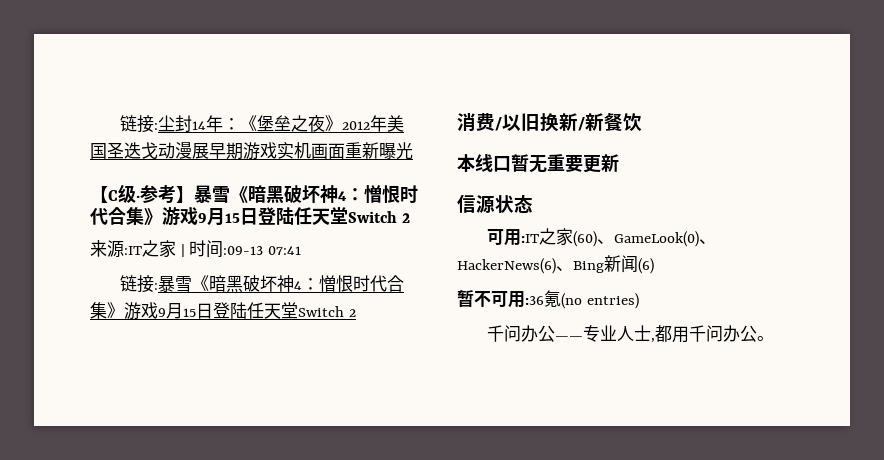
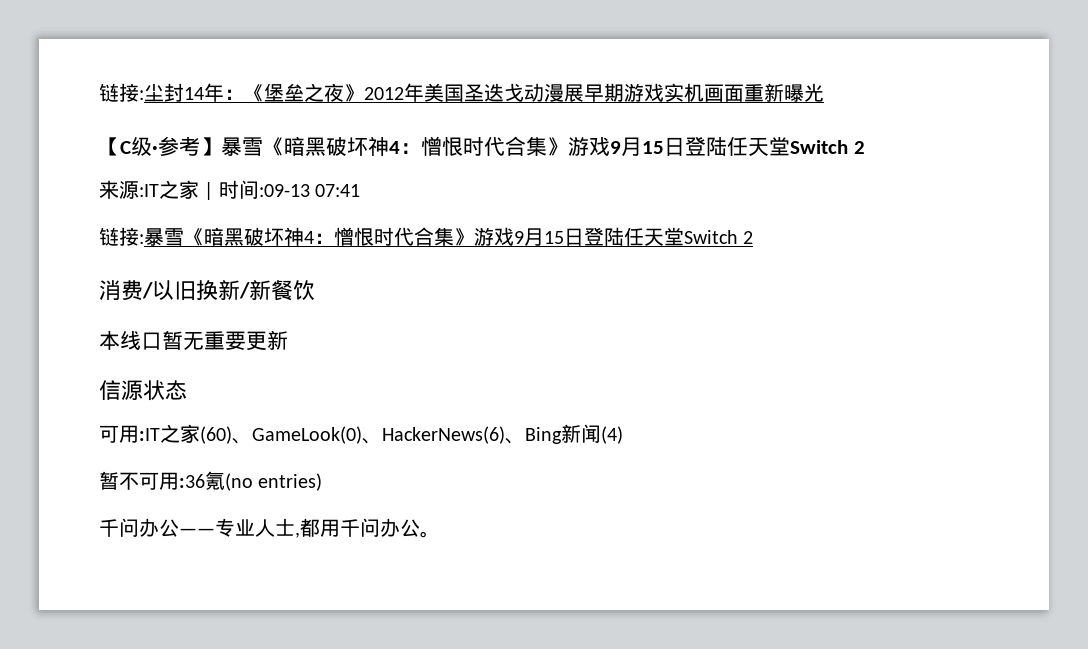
[638,258,654,274] (6) -> [601,426,623,444] (4)

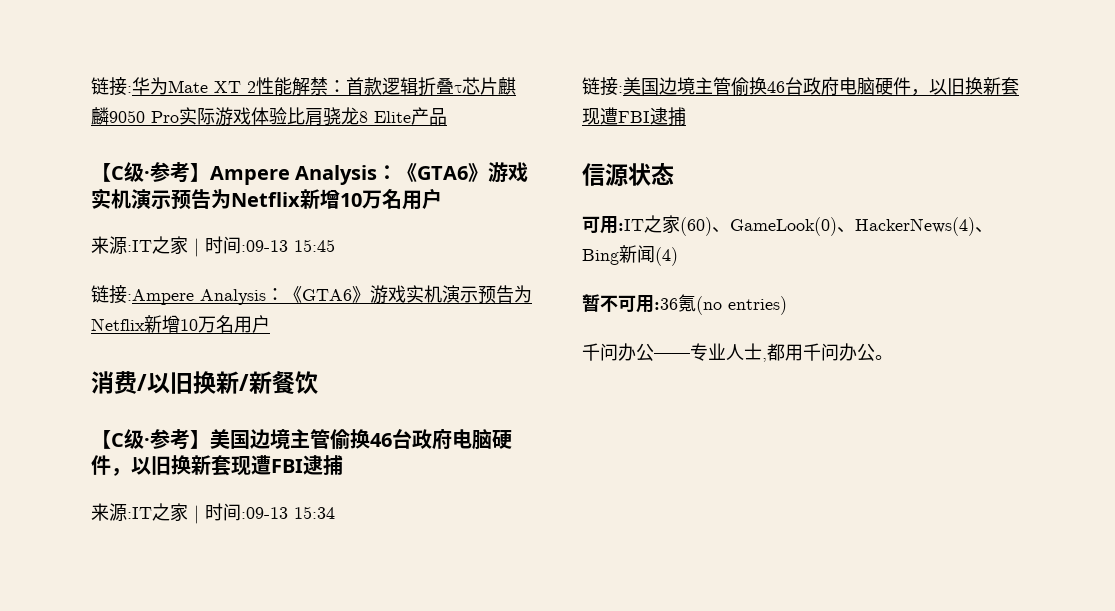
[99,83,824,102] [99,136,865,156] [99,180,361,200] [99,227,754,246] 链接:尘封14年：《堡垒之夜》2012年美国圣迭戈动漫展早期游戏实机画面重新曝光 // 【C级·参考】暴雪《暗黑破坏神4：憎恨时代合集》游戏9月15日登陆任天堂Switch 2 // 来源:IT之家 | 时间:09-13 07:41 // 链接:暴雪《暗黑破坏神4：憎恨时代合集》游戏9月15日登陆任天堂Switch 2 -> [91,77,516,96] [91,107,447,126] [91,162,529,185] [91,188,442,210] [91,236,335,257] [91,285,532,305] [91,315,270,333] 链接:华为Mate XT 2性能解禁：首款逻辑折叠τ芯片麒麟9050 Pro实际游戏体验比肩骁龙8 Elite产品 // 【C级·参考】Ampere Analysis：《GTA6》游戏实机演示预告为Netflix新增10万名用户 // 来源:IT之家 | 时间:09-13 15:45 // 链接:Ampere Analysis：《GTA6》游戏实机演示预告为Netflix新增10万名用户
[99,330,288,351] 本线口暂无重要更新 -> [91,429,512,450] [91,455,343,476] [91,503,335,524] [582,77,1019,96] [582,107,686,126] 【C级·参考】美国边境主管偷换46台政府电脑硬件，以旧换新套现遭FBI逮捕 // 来源:IT之家 | 时间:09-13 15:34 // 链接:美国边境主管偷换46台政府电脑硬件，以旧换新套现遭FBI逮捕
[382,426,505,444] HackerNews(6) -> [855,217,975,236] HackerNews(4)

